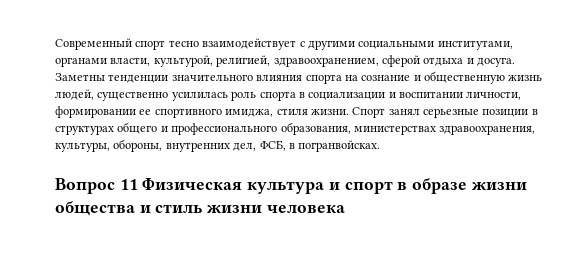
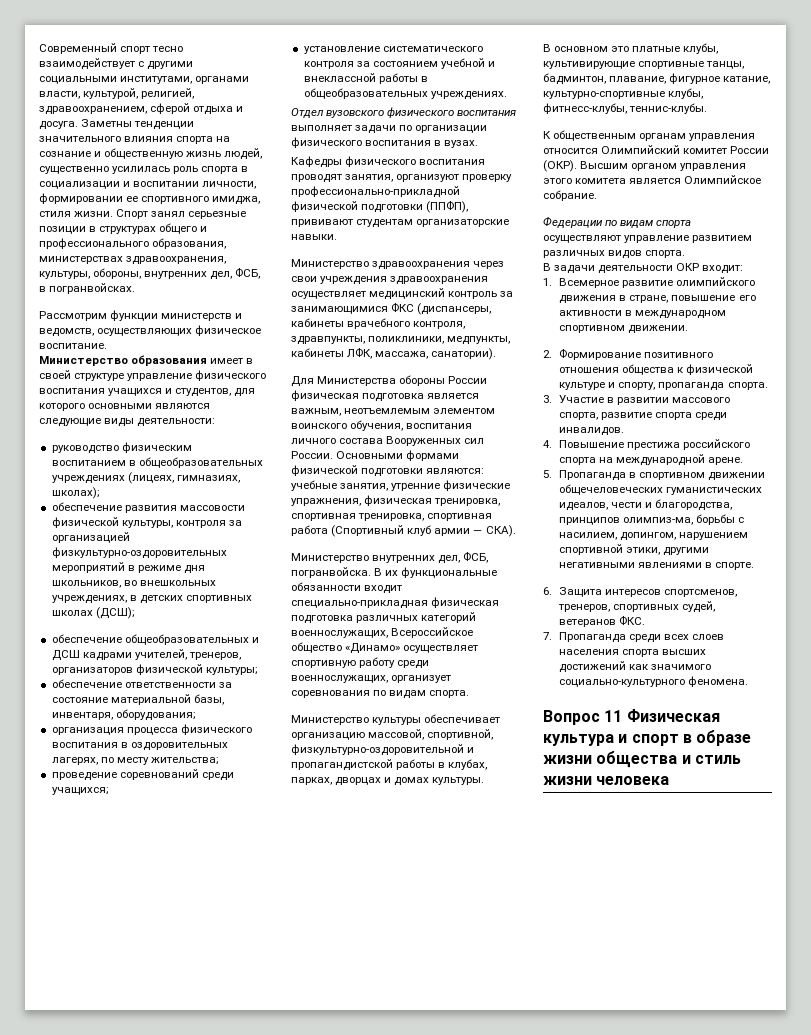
(381, 146) none -> [39,310,243,321] [39,325,262,337] [39,343,107,349] [39,355,254,366] [39,370,267,381] [39,388,256,397] [39,403,211,411] [39,418,216,427] [51,442,192,454] [51,457,263,468] [51,472,240,484] [51,487,100,499] [51,502,245,513] [51,517,242,528] [51,532,130,543] [51,547,227,559] [51,562,205,574] [51,580,216,588] [51,595,252,604] [51,607,135,619] [51,634,259,645] [51,649,241,661] [51,664,258,675] [51,679,232,688] [51,694,224,705] [51,709,196,721] [51,724,252,735] [51,742,228,751] [51,757,219,765] [51,769,234,781] [51,787,109,795] [303,46,483,54] [303,58,496,69] [303,73,428,84] [303,88,507,100] [291,107,517,119] [291,125,488,134] [291,137,479,148] [291,156,486,168] [291,174,513,183] [291,186,460,198] [291,201,469,213] [291,219,510,228] [291,234,337,240] [291,259,505,270] [291,276,489,285] [291,288,514,300] [291,303,492,315] [291,318,466,329] [291,336,511,345] [291,348,497,360] [291,375,488,387] [291,390,480,402] [291,408,496,416] [291,420,473,431] [291,436,485,446] [291,450,460,461] [291,465,485,477] [291,480,511,491] [291,495,501,506] [291,513,493,521] [291,525,516,537] [291,552,489,564] [291,567,498,578] [291,582,403,594] [291,597,500,609] [291,612,477,624] [291,627,474,638] [291,642,479,654] [291,657,430,669] [291,675,452,683] [291,690,470,699] [291,714,501,725] [291,729,494,740] [291,744,475,756] [291,759,488,771] [291,777,485,786] [543,43,719,54] [543,61,745,69] [543,73,771,85] [543,88,704,99] [543,103,708,114] [543,130,756,141] [543,145,770,154] [543,160,747,172] [543,175,762,184] [543,190,597,201] [543,216,692,229] [543,235,753,243] [543,250,686,259] [543,263,744,274] [543,277,756,288] [559,295,756,304] [559,310,727,319] [559,325,689,334] [543,349,714,360] [559,364,754,375] [559,382,768,391] [543,395,731,405] [559,412,728,421] [559,427,625,436] [543,439,751,450] [559,454,744,466] [543,470,766,481] [559,484,763,495] [559,499,733,511] [559,514,745,525] [559,532,749,541] [559,544,710,556] [559,562,755,570] [543,587,738,597] [558,601,716,613] [559,616,646,627] [543,632,725,643] [559,649,707,657] [559,661,712,673] [559,676,749,687] // Рассмотрим функции министерств и ведомств, осуществляющих физическое воспитание. // Министерство образования имеет в своей структуре управление физического воспитания учащихся и студентов, для которого основными являются следующие виды деятельности: // руководство физическим воспитанием в общеобразовательных учреждениях (лицеях, гимназиях, школах); // обеспечение развития массовости физической культуры, контроля за организацией физкультурно-оздоровительных мероприятий в режиме дня школьников, во внешкольных учреждениях, в детских спортивных школах (ДСШ); // обеспечение общеобразовательных и ДСШ кадрами учителей, тренеров, организаторов физической культуры; // обеспечение ответственности за состояние материальной базы, инвентаря, оборудования; // организация процесса физического воспитания в оздоровительных лагерях, по месту жительства; // проведение соревнований среди учащихся; // установление систематического контроля за состоянием учебной и внеклассной работы в общеобразовательных учреждениях. // Отдел вузовского физического воспитания выполняет задачи по организации физического воспитания в вузах. // Кафедры физического воспитания проводят занятия, организуют проверку профессионально-прикладной физической подготовки (ППФП), прививают студентам организаторские навыки. // Министерство здравоохранения через свои учреждения здравоохранения осуществляет медицинский контроль за занимающимися ФКС (диспансеры, кабинеты врачебного контроля, здравпункты, поликлиники, медпункты, кабинеты ЛФК, массажа, санатории). // Для Министерства обороны России физическая подготовка является важным, неотъемлемым элементом воинского обучения, воспитания личного состава Вооруженных сил России. Основными формами физической подготовки являются: учебные занятия, утренние физические упражнения, физическая тренировка, спортивная тренировка, спортивная работа (Спортивный клуб армии — СКА). // Министерство внутренних дел, ФСБ, погранвойска. В их функциональные обязанности входит специально-прикладная физическая подготовка различных категорий военнослужащих, Всероссийское общество «Динамо» осуществляет спортивную работу среди военнослужащих, организует соревнования по видам спорта. // Министерство культуры обеспечивает организацию массовой, спортивной, физкультурно-оздоровительной и пропагандистской работы в клубах, парках, дворцах и домах культуры. // В основном это платные клубы, культивирующие спортивные танцы, бадминтон, плавание, фигурное катание, культурно-спортивные клубы, фитнесс-клубы, теннис-клубы. // К общественным органам управления относится Олимпийский комитет России (ОКР). Высшим органом управления этого комитета является Олимпийское собрание. // Федерации по видам спорта осуществляют управление развитием различных видов спорта. // В задачи деятельности ОКР входит: // 1. Всемерное развитие олимпийского движения в стране, повышение его активности в международном спортивном движении. // 2. Формирование позитивного отношения общества к физической культуре и спорту, пропаганда спорта. // 3. Участие в развитии массового спорта, развитие спорта среди инвалидов. // 4. Повышение престижа российского спорта на международной арене. // 5. Пропаганда в спортивном движении общечеловеческих гуманистических идеалов, чести и благородства, принципов олимпиз-ма, борьбы с насилием, допингом, нарушением спортивной этики, другими негативными явлениями в спорте. // 6. Защита интересов спортсменов, тренеров, спортивных судей, ветеранов ФКС. // 7. Пропаганда среди всех слоев населения спорта высших достижений как значимого социально-культурного феномена.

